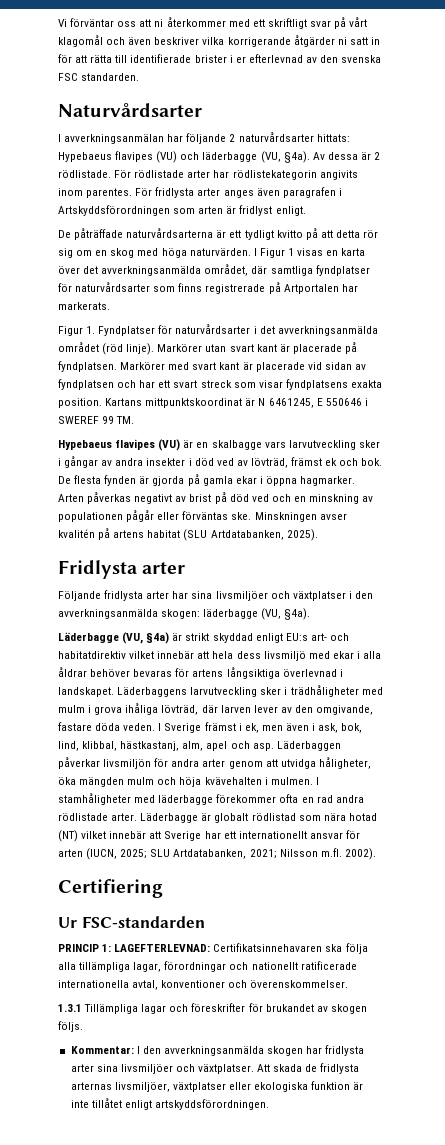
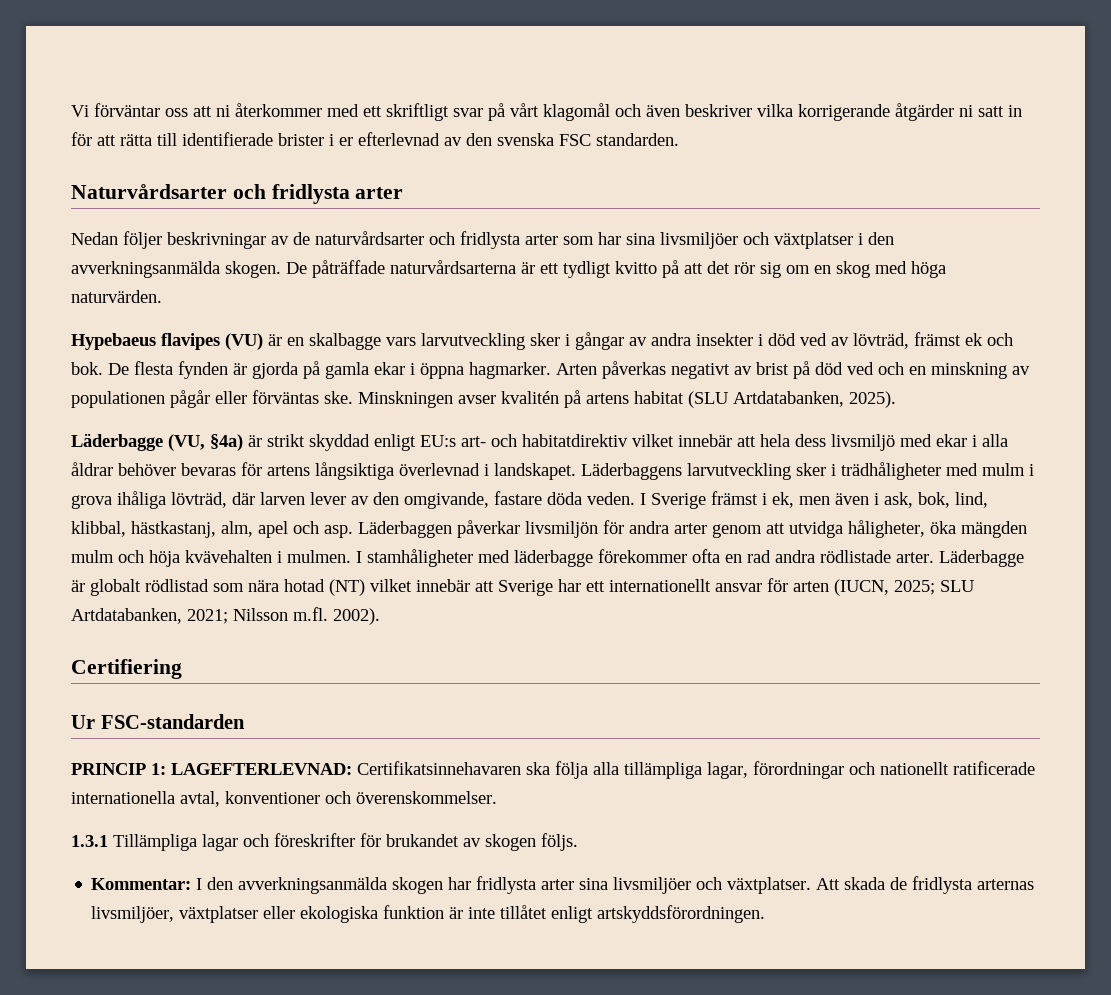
[58,132,350,144] [58,151,381,163] [58,170,358,180] [58,187,342,198] [58,205,306,216] // I avverkningsanmälan har följande 2 naturvårdsarter hittats: Hypebaeus flavipes (VU) och läderbagge (VU, §4a). Av dessa är 2 rödlistade. För rödlistade arter har rödlistekategorin angivits inom parentes. För fridlysta arter anges även paragrafen i Artskyddsförordningen som arten är fridlyst enligt. // -> [232,184,404,204] [71,231,894,249] [71,261,281,278] och fridlysta arter // Nedan följer beskrivningar av de naturvårdsarter och fridlysta arter som har sina livsmiljöer och växtplatser i den avverkningsanmälda skogen.
[335,230,360,238] detta -> [707,261,730,274] det
[253,248,366,258] [58,264,370,276] [58,282,358,294] [58,302,110,310] [58,324,378,336] [58,342,357,355] [58,361,366,372] [58,379,382,390] [58,398,368,408] [58,416,135,424] I Figur 1 visas en karta över det avverkningsanmälda området, där samtliga fyndplatser för naturvårdsarter som finns registrerade på Artportalen har markerats. // Figur 1. Fyndplatser för naturvårdsarter i det avverkningsanmälda området (röd linje). Markörer utan svart kant är placerade på fyndplatsen. Markörer med svart kant är placerade vid sidan av fyndplatsen och har ett svart streck som visar fyndplatsens exakta position. Kartans mittpunktskoordinat är N 6461245, E 550646 i SWEREF 99 TM. -> (162, 296) none
[58,560,186,579] [58,590,373,601] [58,608,311,620] // Fridlysta arter // Följande fridlysta arter har sina livsmiljöer och växtplatser i den avverkningsanmälda skogen: läderbagge (VU, §4a). -> (896, 399) none

